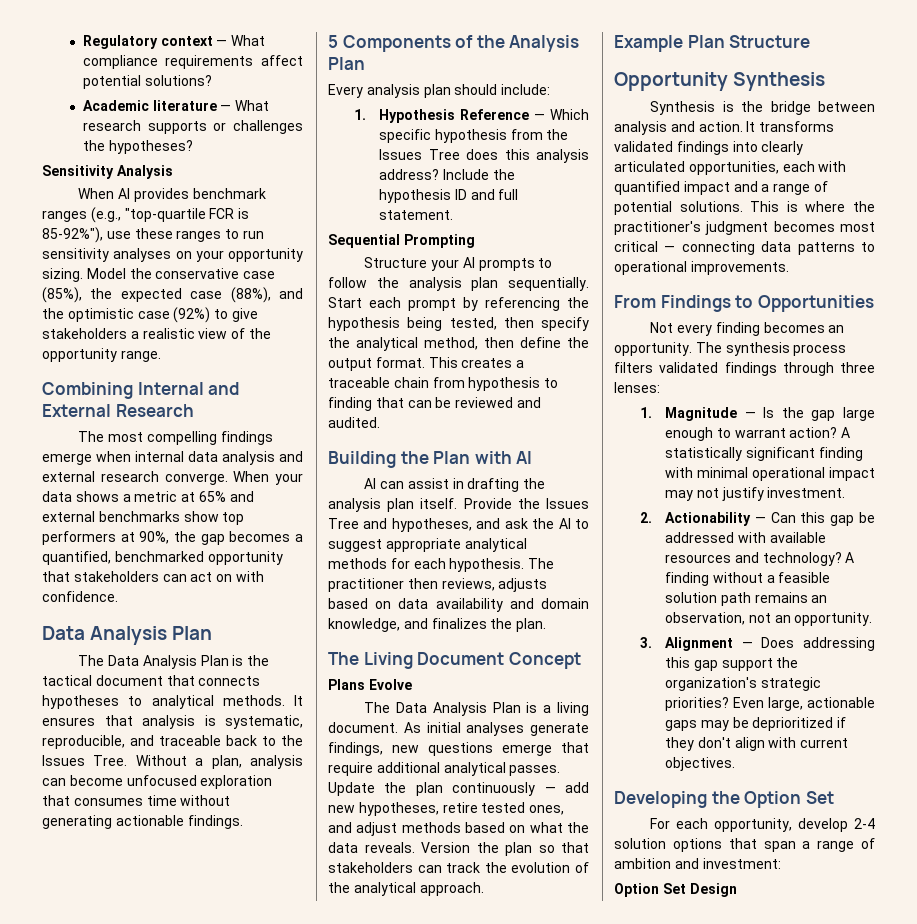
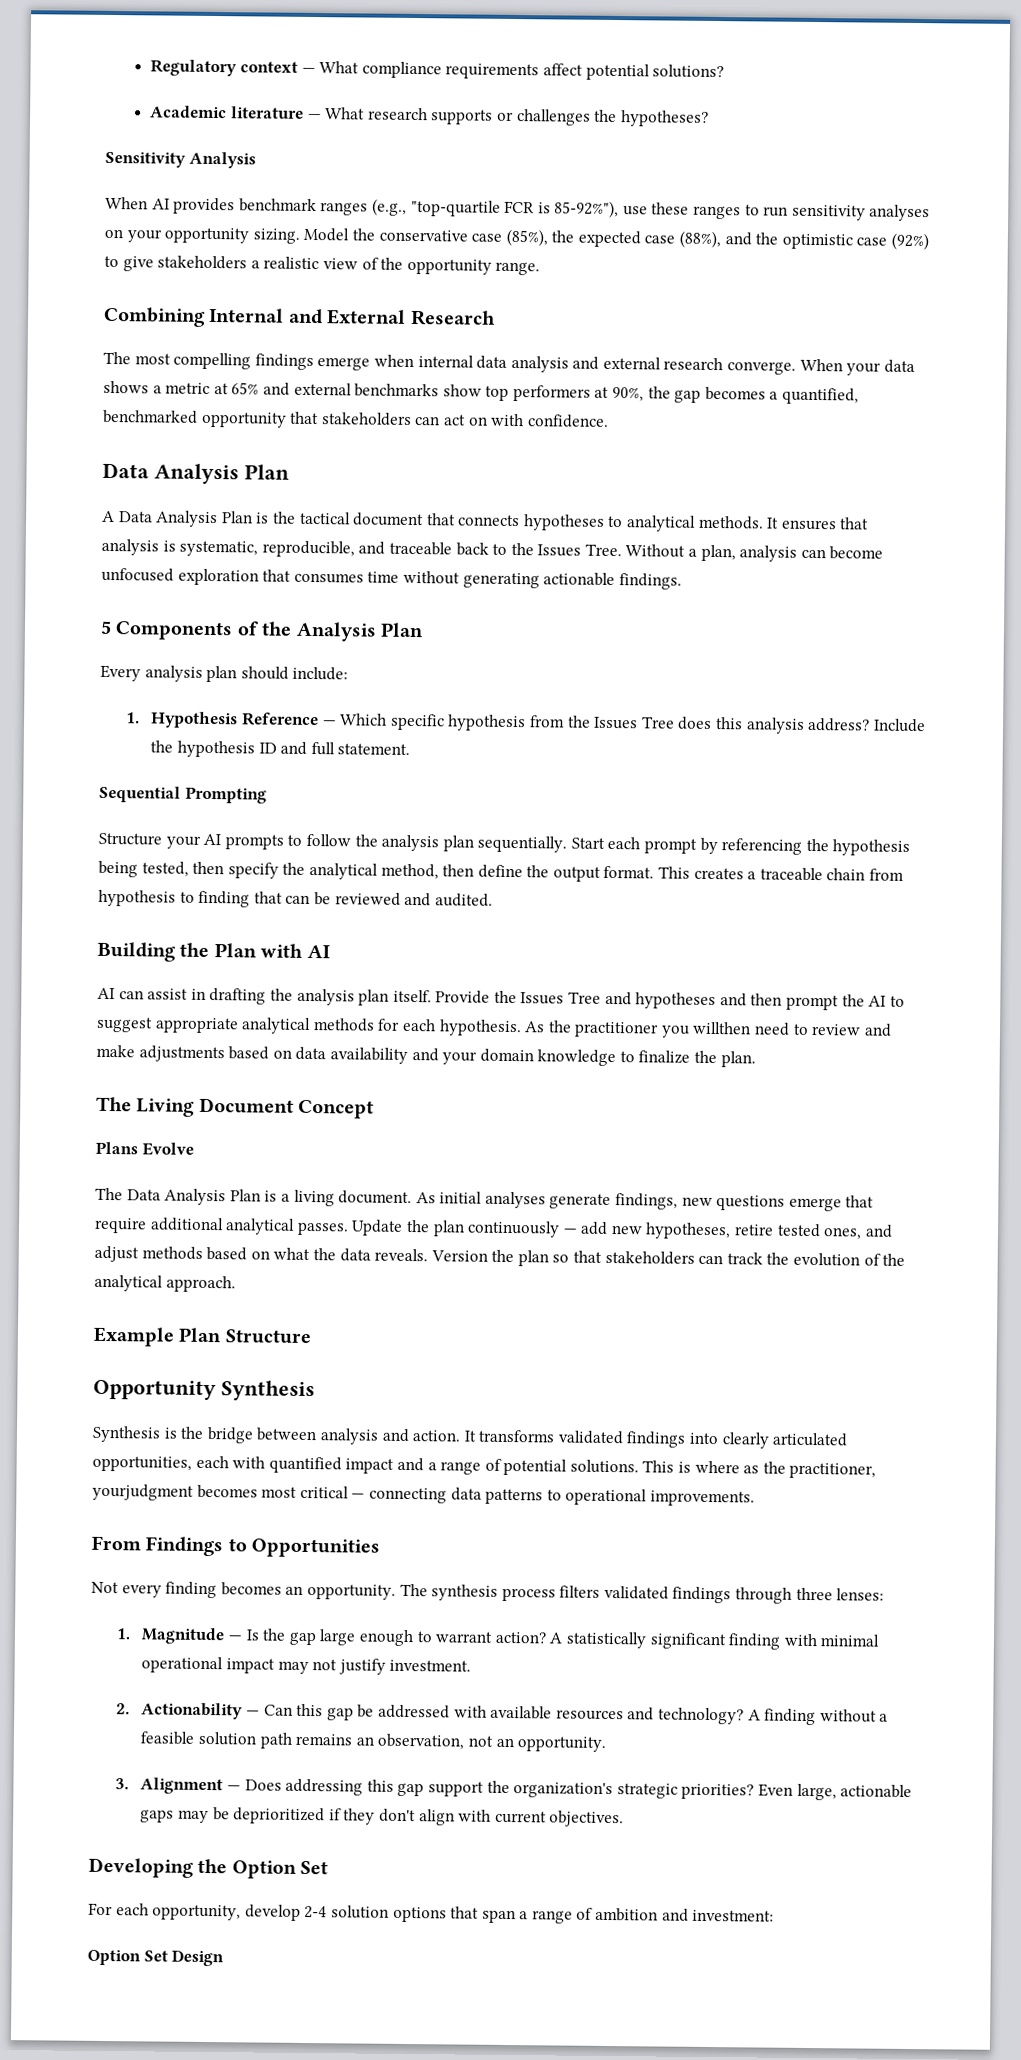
[78,655,105,666] The -> [102,510,115,523] A
[391,518,528,532] hypotheses, and ask -> [635,992,840,1011] hypotheses and then prompt
[528,558,555,569] [328,578,548,592] The practitioner then reviews, adjusts -> [524,1020,892,1038] [96,1044,225,1063] As the practitioner you willthen need to review and make adjustments
[541,598,589,609] [328,618,487,632] domain knowledge, and finalizes -> [442,1048,691,1067] your domain knowledge to finalize
[853,201,875,212] [614,221,769,235] the practitioner's judgment -> [743,1461,877,1479] [92,1483,194,1501] as the practitioner, yourjudgment

